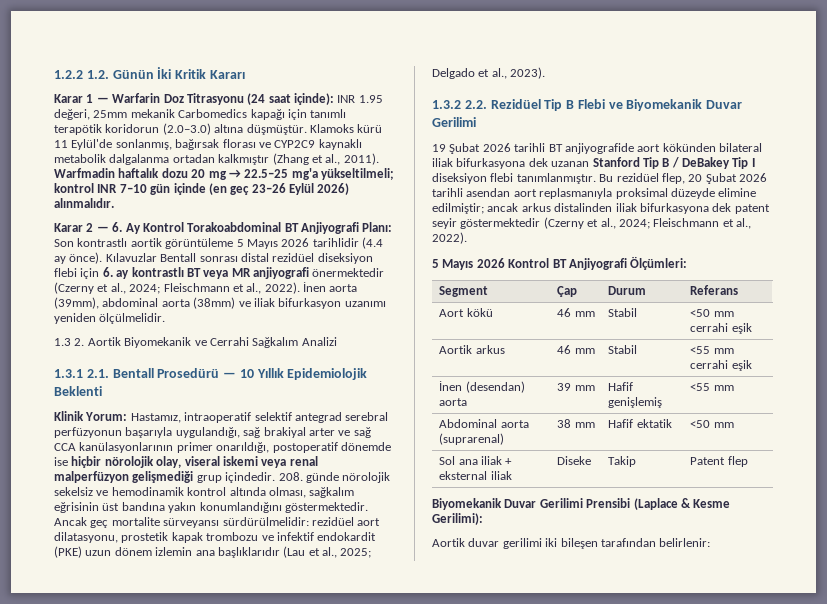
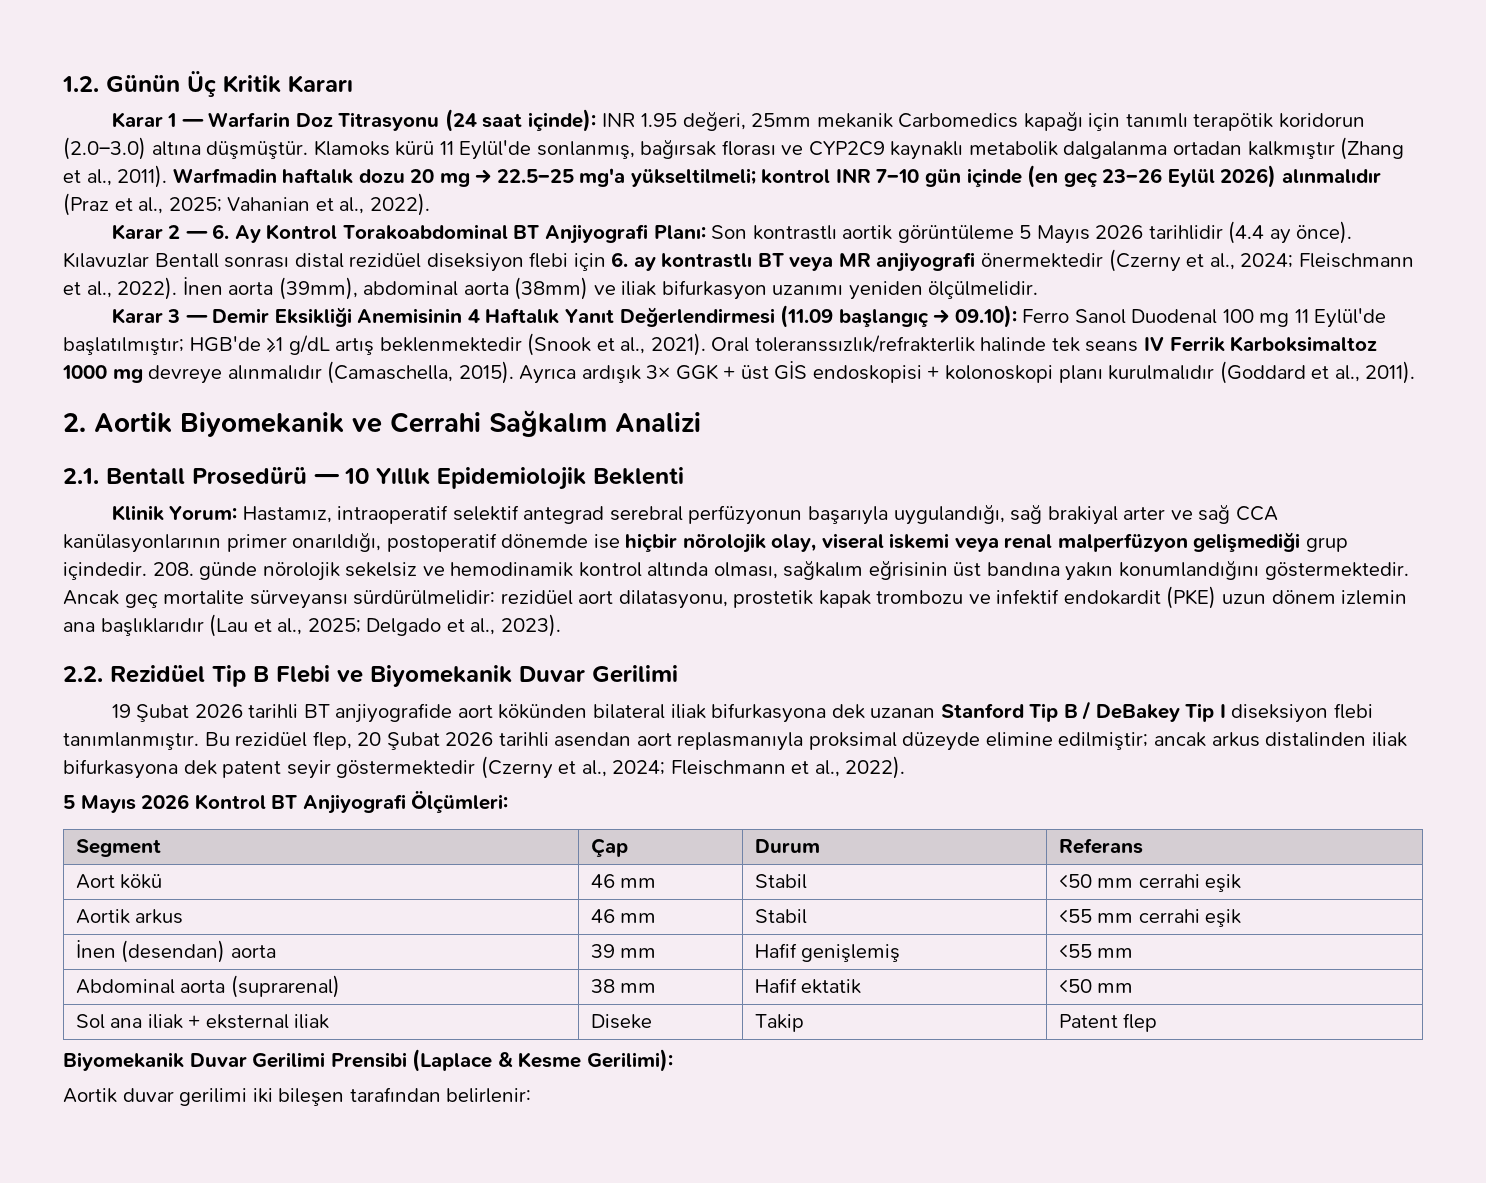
[54,70,83,79] 1.2.2 -> (62, 84) none
[157,67,172,79] İki -> [187,71,217,97] Üç
[54,198,114,208] alınmalıdır. -> [1281,169,1381,183] [63,193,430,216] alınmalıdır (Praz et al., 2025; Vahanian et al., 2022).
[54,338,71,346] 1.3 -> [111,305,1387,328] [63,333,1378,356] [62,361,1416,384] Karar 3 — Demir Eksikliği Anemisinin 4 Haftalık Yanıt Değerlendirmesi (11.09 başlangıç → 09.10): Ferro Sanol Duodenal 100 mg 11 Eylül'de başlatılmıştır; HGB'de ≥1 g/dL artış beklenmektedir (Snook et al., 2021). Oral toleranssızlık/refrakterlik halinde tek seans IV Ferrik Karboksimaltoz 1000 mg devreye alınmalıdır (Camaschella, 2015). Ayrıca ardışık 3× GGK + üst GİS endoskopisi + kolonoskopi planı kurulmalıdır (Goddard et al., 2011). //
[54,369,83,378] 1.3.1 -> (701, 422) none
[432,100,461,109] 1.3.2 -> (561, 625) none

